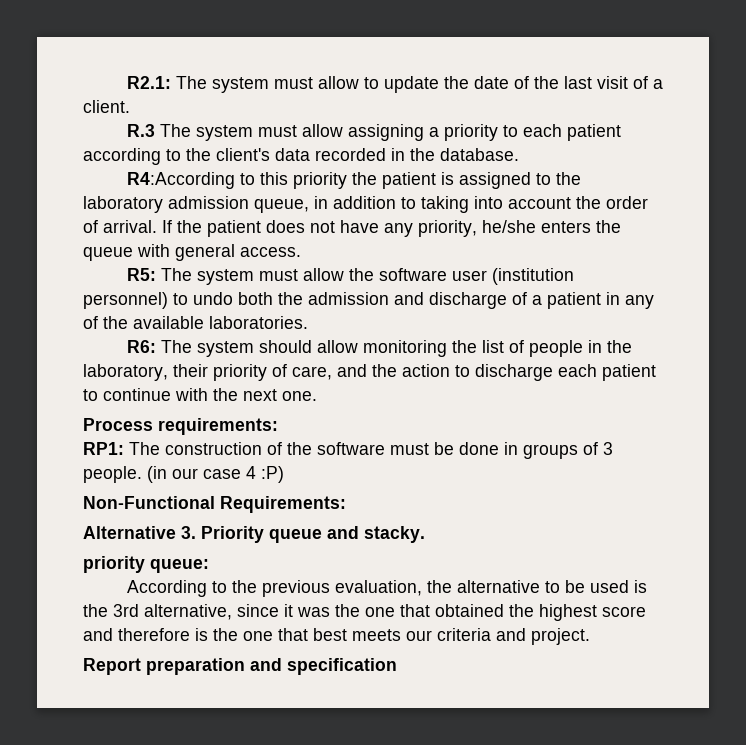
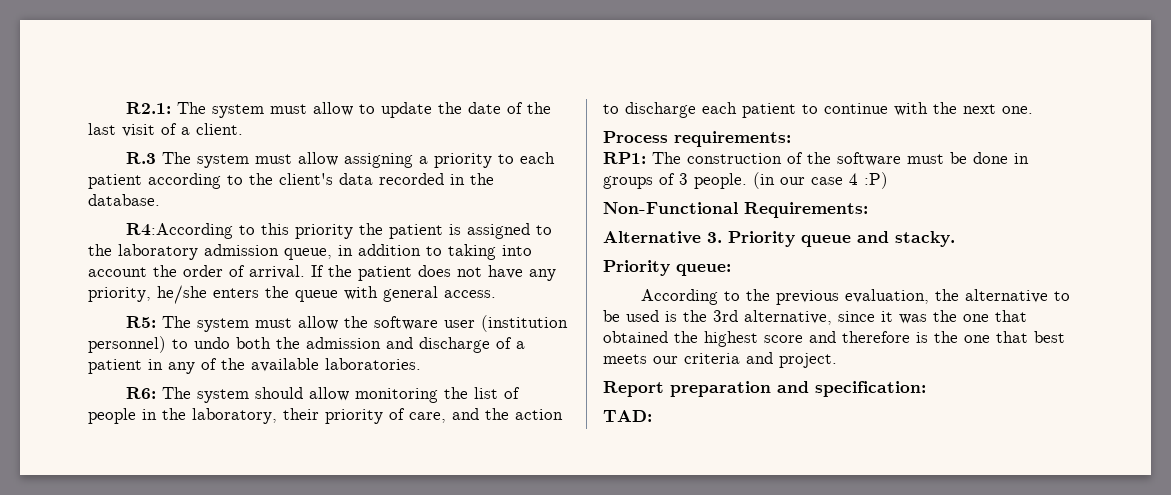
[83,556,145,573] priority -> [603,260,670,276] Priority
[287,658,397,675] specification -> [815,381,926,397] [603,410,652,422] specification: // TAD:

